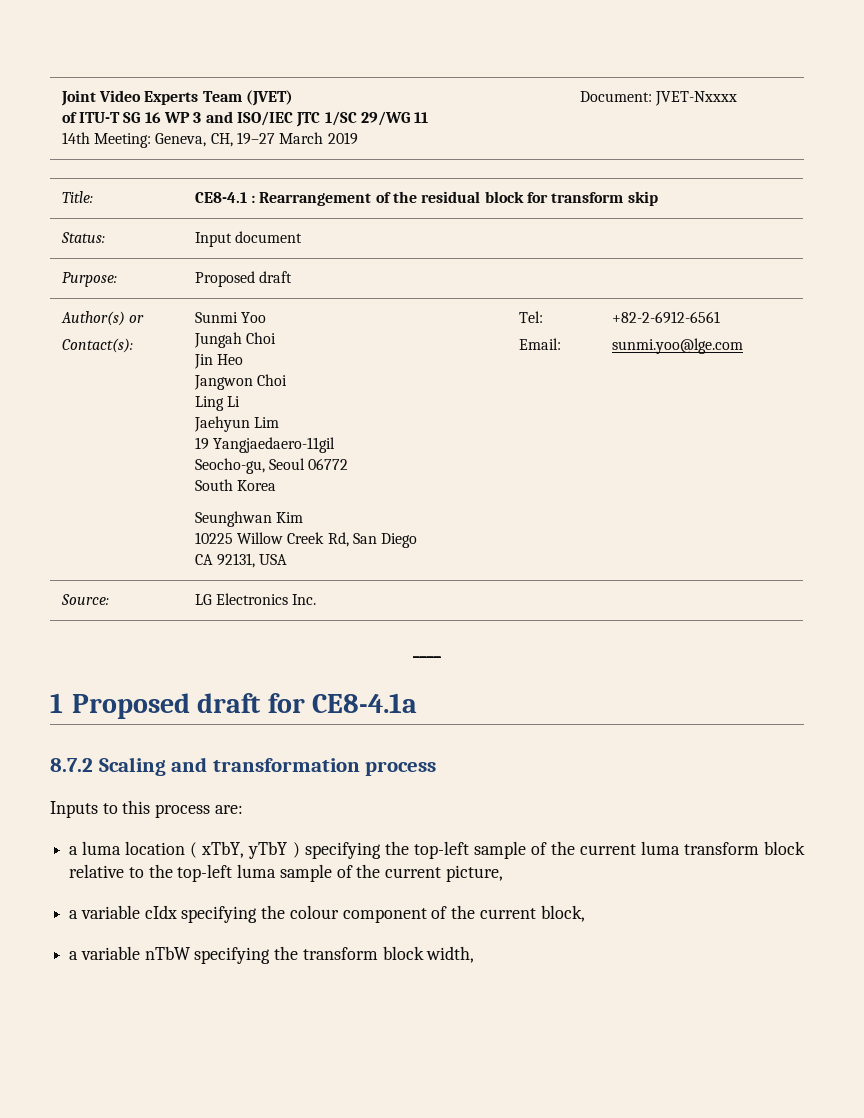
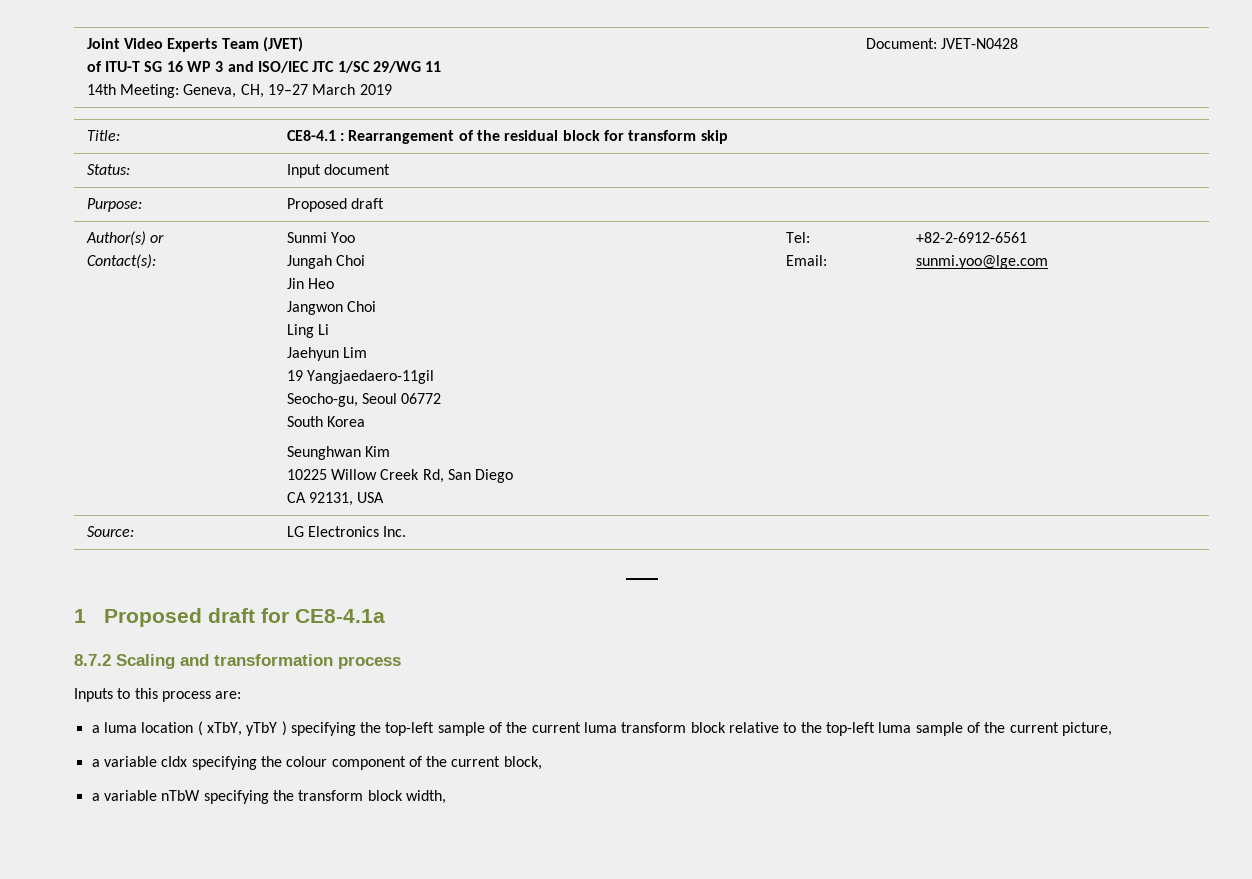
[655,91,738,106] JVET-Nxxxx -> [940,38,1018,49] JVET-N0428

